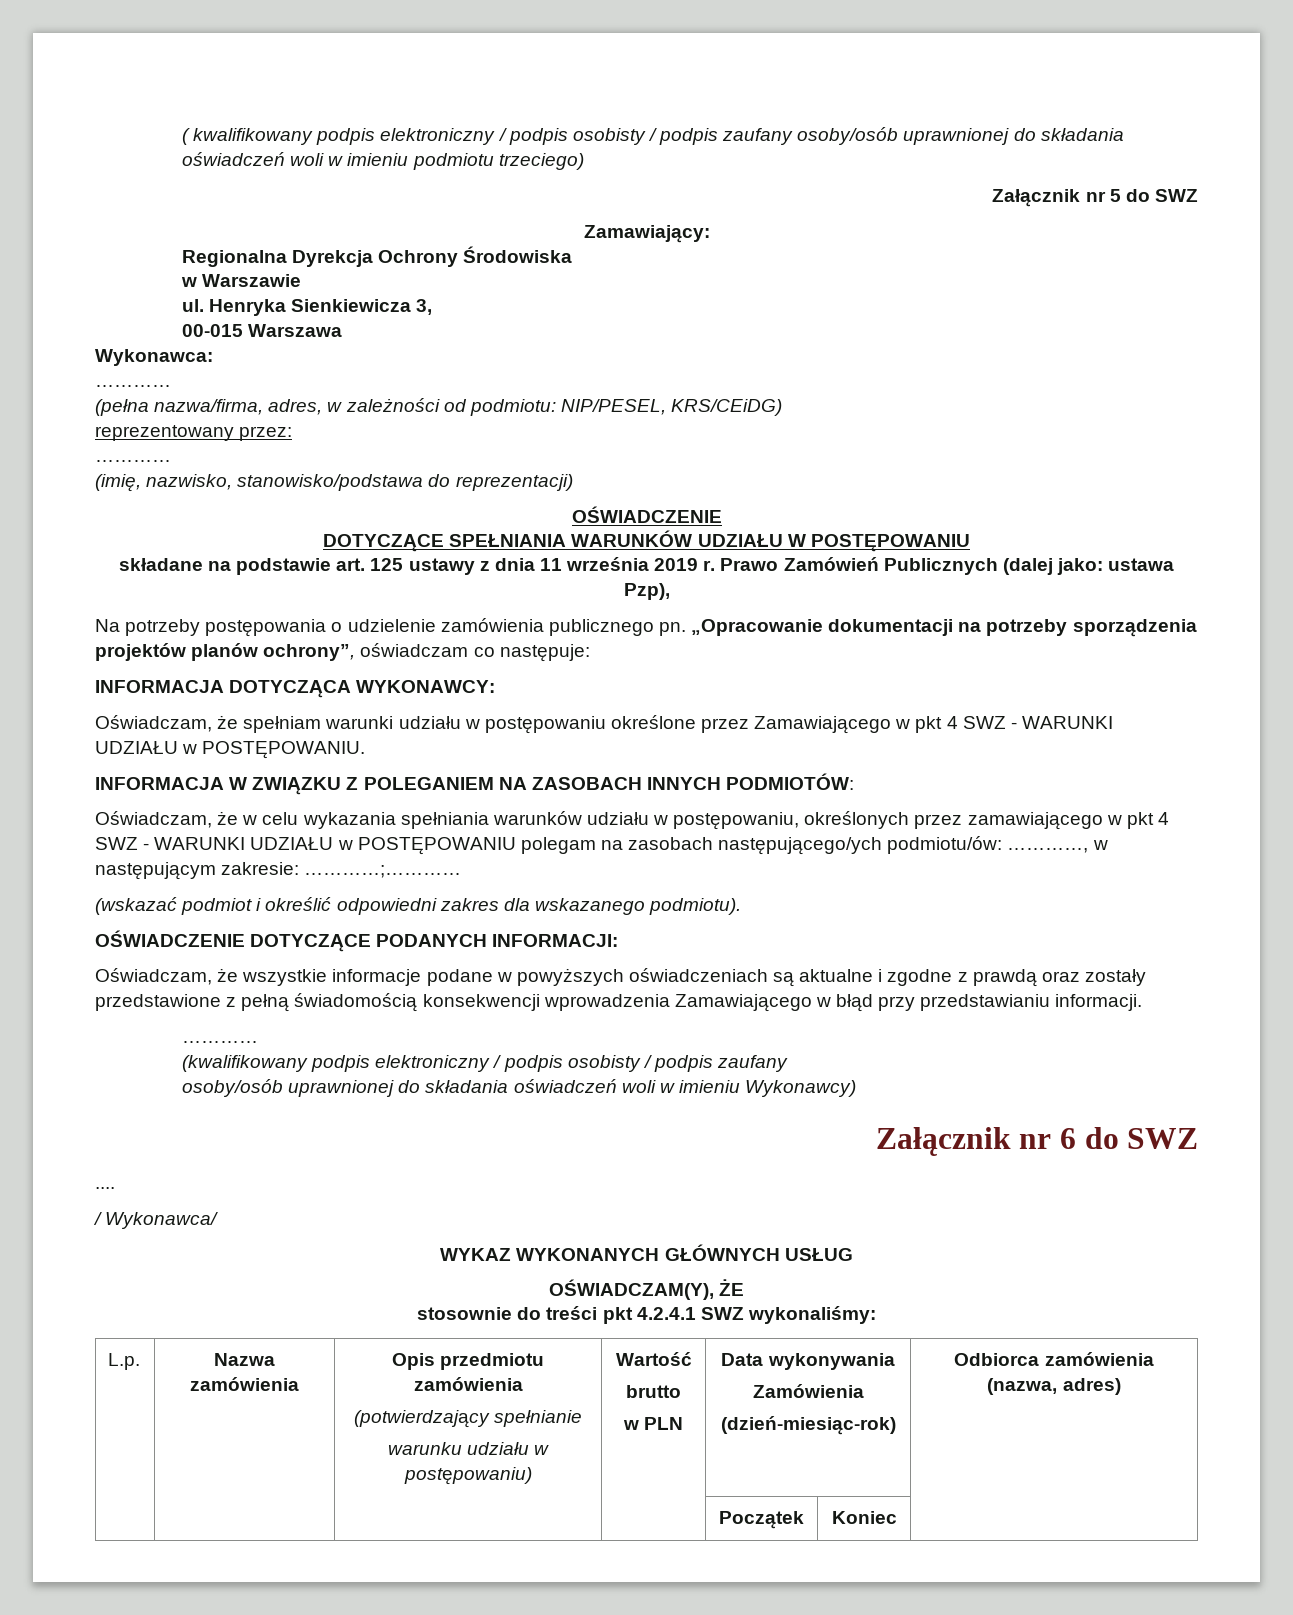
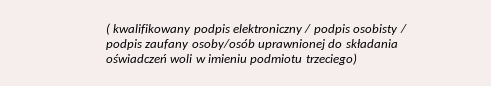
[992,189,1199,207] [583,225,710,243] [181,246,573,267] [180,274,302,287] [181,299,433,316] [181,324,343,337] [95,349,213,366] [95,385,171,387] [95,398,783,416] [95,425,293,441] [95,460,171,462] [95,474,573,492] [571,506,722,523] [323,530,970,552] [118,557,1175,575] [623,583,670,600] [95,618,1197,637] [95,643,590,662] [95,680,496,698] [95,715,1113,734] [95,741,366,759] [95,773,855,795] [95,811,1169,830] [95,836,1108,855] [95,862,462,880] [95,897,742,915] [95,930,619,952] [95,968,1146,987] [95,993,1143,1012] [181,1041,258,1043] [181,1055,789,1072] [181,1079,857,1097] [875,1127,1198,1156] [95,1187,115,1189] [93,1212,219,1229] [440,1244,853,1261] [548,1279,745,1300] [417,1306,876,1324] [108,1353,141,1370] [214,1353,275,1366] [190,1377,299,1391] [391,1353,545,1370] [413,1377,523,1391] [353,1410,583,1428] [387,1442,550,1455] [403,1467,532,1485] [615,1352,692,1366] [626,1385,681,1398] [622,1417,684,1430] [721,1353,895,1370] [752,1384,864,1398] [720,1416,896,1435] [954,1352,1154,1366] [987,1378,1121,1395] [719,1511,804,1529] [831,1511,897,1524] // Załącznik nr 5 do SWZ // Zamawiający: // Regionalna Dyrekcja Ochrony Środowiska // w Warszawie // ul. Henryka Sienkiewicza 3, // 00-015 Warszawa // Wykonawca: // ………… // (pełna nazwa/firma, adres, w zależności od podmiotu: NIP/PESEL, KRS/CEiDG) // reprezentowany przez: // ………… // (imię, nazwisko, stanowisko/podstawa do reprezentacji) // OŚWIADCZENIE // DOTYCZĄCE SPEŁNIANIA WARUNKÓW UDZIAŁU W POSTĘPOWANIU // składane na podstawie art. 125 ustawy z dnia 11 września 2019 r. Prawo Zamówień Publicznych (dalej jako: ustawa Pzp), // Na potrzeby postępowania o udzielenie zamówienia publicznego pn. „Opracowanie dokumentacji na potrzeby sporządzenia projektów planów ochrony”, oświadczam co następuje: // INFORMACJA DOTYCZĄCA WYKONAWCY: // Oświadczam, że spełniam warunki udziału w postępowaniu określone przez Zamawiającego w pkt 4 SWZ - WARUNKI UDZIAŁU w POSTĘPOWANIU. // INFORMACJA W ZWIĄZKU Z POLEGANIEM NA ZASOBACH INNYCH PODMIOTÓW: // Oświadczam, że w celu wykazania spełniania warunków udziału w postępowaniu, określonych przez zamawiającego w pkt 4 SWZ - WARUNKI UDZIAŁU w POSTĘPOWANIU polegam na zasobach następującego/ych podmiotu/ów: …………, w następującym zakresie: …………;………… // (wskazać podmiot i określić odpowiedni zakres dla wskazanego podmiotu). // OŚWIADCZENIE DOTYCZĄCE PODANYCH INFORMACJI: // Oświadczam, że wszystkie informacje podane w powyższych oświadczeniach są aktualne i zgodne z prawdą oraz zostały przedstawione z pełną świadomością konsekwencji wprowadzenia Zamawiającego w błąd przy przedstawianiu informacji. // ………… // (kwalifikowany podpis elektroniczny / podpis osobisty / podpis zaufany // osoby/osób uprawnionej do składania oświadczeń woli w imieniu Wykonawcy) // Załącznik nr 6 do SWZ // .... // / Wykonawca/ // WYKAZ WYKONANYCH GŁÓWNYCH USŁUG // OŚWIADCZAM(Y), ŻE // stosownie do treści pkt 4.2.4.1 SWZ wykonaliśmy: // L.p. | Nazwa zamówienia | Opis przedmiotu zamówienia // (potwierdzający spełnianie // warunku udziału w postępowaniu) | Wartość // brutto // w PLN | Data wykonywania // Zamówienia // (dzień-miesiąc-rok) | Odbiorca zamówienia (nazwa, adres) // | | | | Początek | Koniec | -> (357, 59) none

